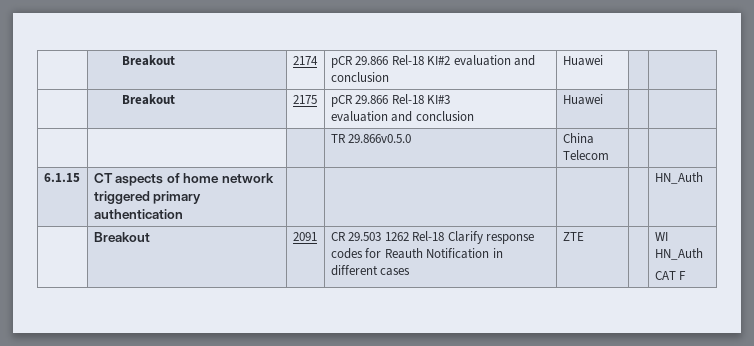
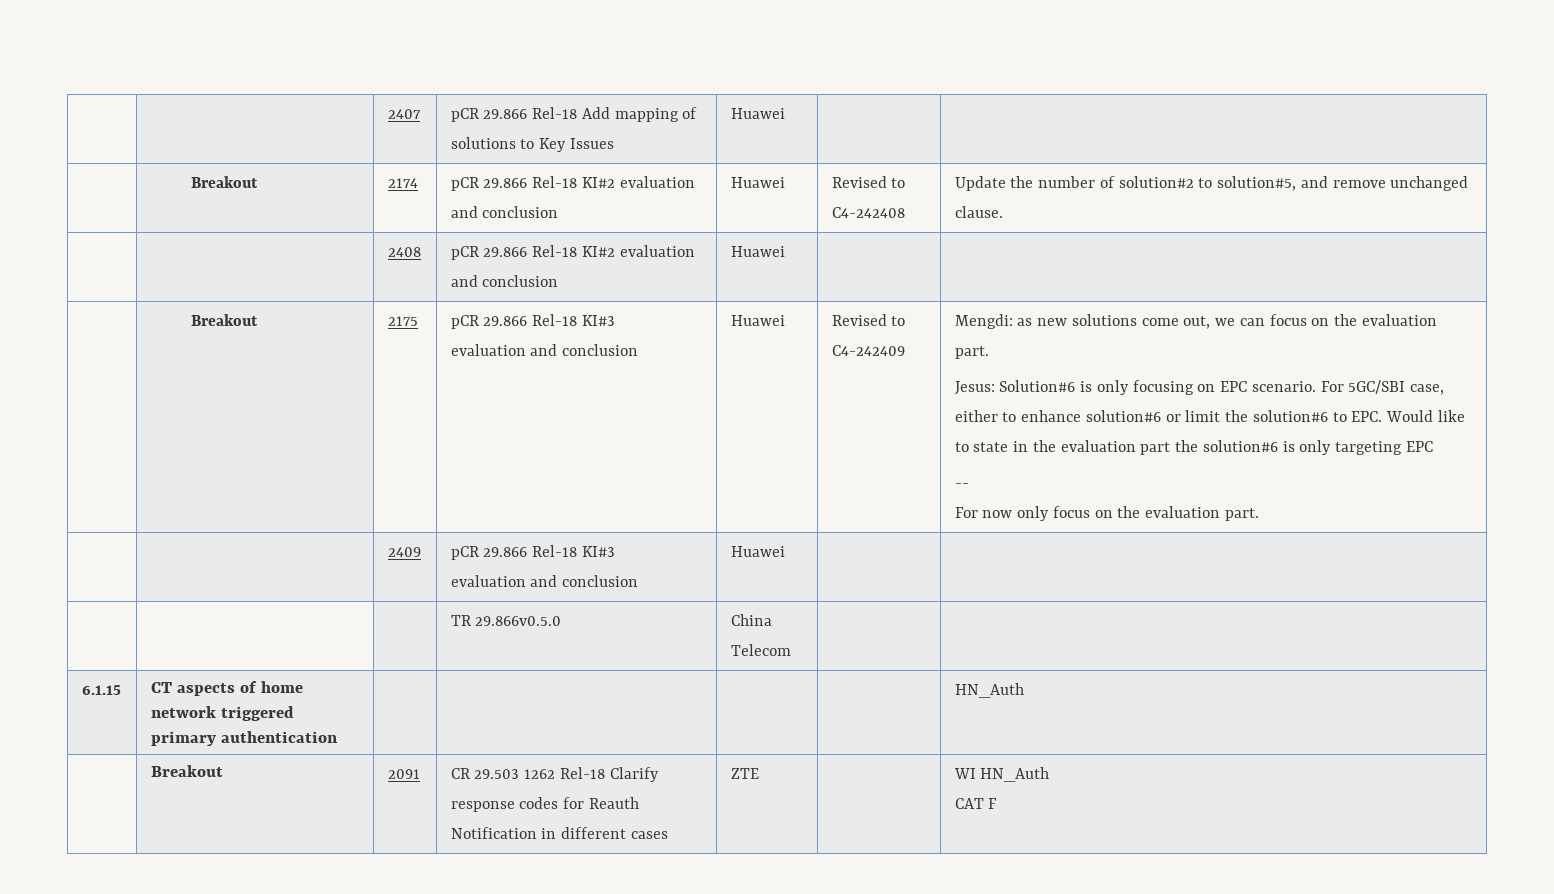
(121, 60) | -> [387,109,421,119] [450,107,698,122] [450,137,614,152] [730,108,785,119] | | 2407 | pCR 29.866 Rel-18 Add mapping of solutions to Key Issues | Huawei | | // |
(603, 60) none -> [831,176,906,188] [831,207,905,218] [954,176,1469,191] [954,206,1003,218] [387,247,421,257] [450,245,695,260] [450,275,559,287] [730,246,785,257] | Revised to C4-242408 | Update the number of solution#2 to solution#5, and remove unchanged clause. // | | 2408 | pCR 29.866 Rel-18 KI#2 evaluation and conclusion | Huawei
(451, 99) none -> [450,344,639,356] [730,315,785,326] [831,314,906,326] [831,345,905,356] [954,314,1437,329] [954,346,989,359] [954,380,1444,395] [954,410,1465,422] [954,440,1433,455] [954,483,969,488] [954,506,1259,521] [387,547,421,557] [450,545,615,560] // evaluation and conclusion | Huawei | Revised to C4-242409 | Mengdi: as new solutions come out, we can focus on the evaluation part. // Jesus: Solution#6 is only focusing on EPC scenario. For 5GC/SBI case, either to enhance solution#6 or limit the solution#6 to EPC. Would like to state in the evaluation part the solution#6 is only targeting EPC // -- // For now only focus on the evaluation part. // | | 2409 | pCR 29.866 Rel-18 KI#3

